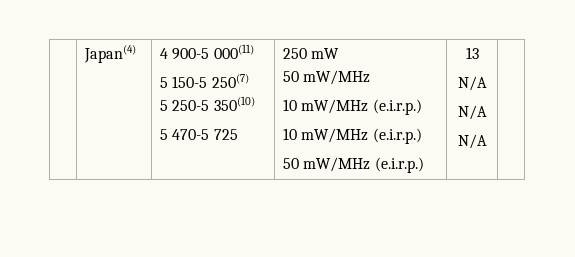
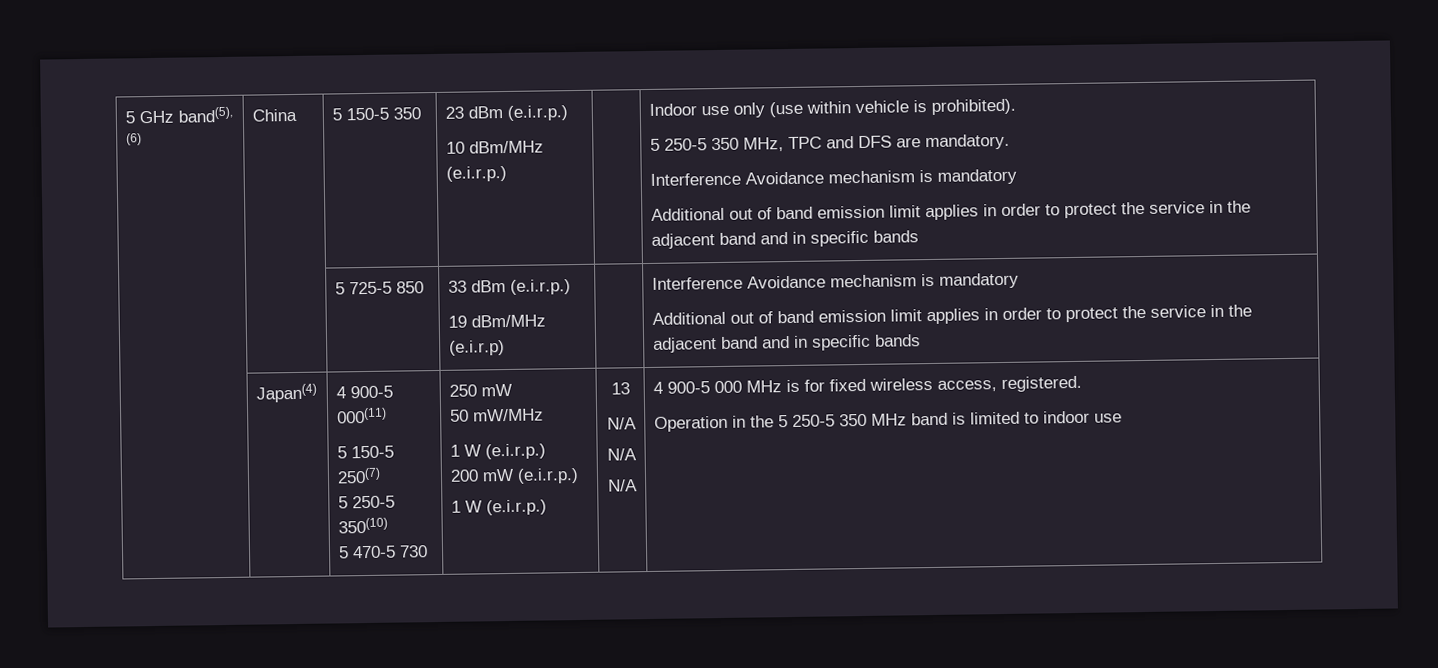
(84, 54) none -> [124,106,233,124] [125,133,142,146] [251,108,297,122] [331,107,421,121] [444,105,568,121] [445,140,544,154] [445,165,507,182] [648,98,1016,118] [649,133,1010,152] [649,168,1017,186] [650,200,1251,221] [650,230,919,249] [334,281,424,295] [447,279,571,295] [447,314,546,328] [448,340,505,356] [651,272,1019,290] [651,304,1252,325] [652,334,921,353] 5 GHz band(5), (6) | China | 5 150-5 350 | 23 dBm (e.i.r.p.) // 10 dBm/MHz (e.i.r.p.) | | Indoor use only (use within vehicle is prohibited). // 5 250-5 350 MHz, TPC and DFS are mandatory. // Interference Avoidance mechanism is mandatory // Additional out of band emission limit applies in order to protect the service in the adjacent band and in specific bands // | | 5 725-5 850 | 33 dBm (e.i.r.p.) // 19 dBm/MHz (e.i.r.p) | | Interference Avoidance mechanism is mandatory // Additional out of band emission limit applies in order to protect the service in the adjacent band and in specific bands //
[213,129,238,140] 725 -> [398,545,428,558] 730
[283,99,422,115] [283,128,422,144] [283,157,371,172] 10 mW/MHz (e.i.r.p.) // 10 mW/MHz (e.i.r.p.) // 50 mW/MHz -> [449,443,546,460] [449,468,579,484] [450,500,482,513] 1 W (e.i.r.p.) // 200 mW (e.i.r.p.) // 1 W
(487, 141) none -> [652,375,1082,394] [653,410,1122,432] 4 900-5 000 MHz is for fixed wireless access, registered. // Operation in the 5 250-5 350 MHz band is limited to indoor use

